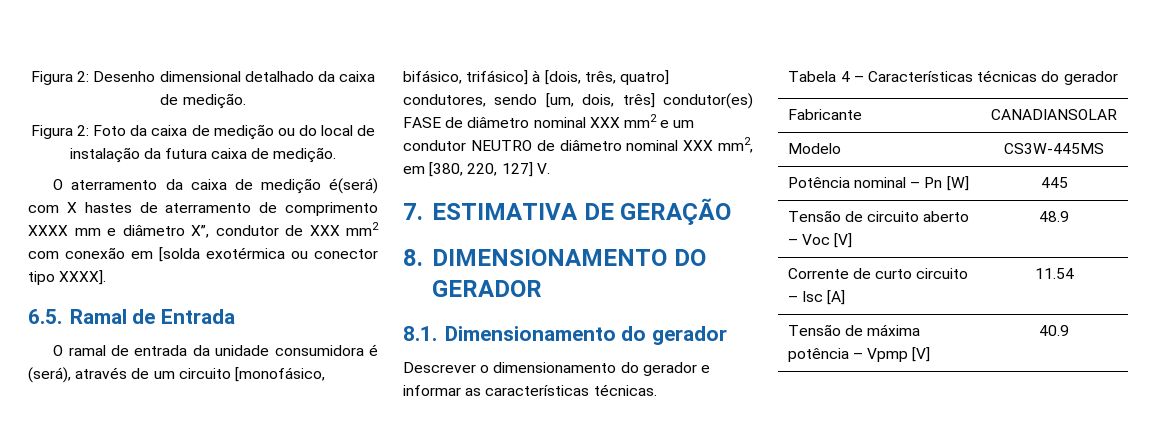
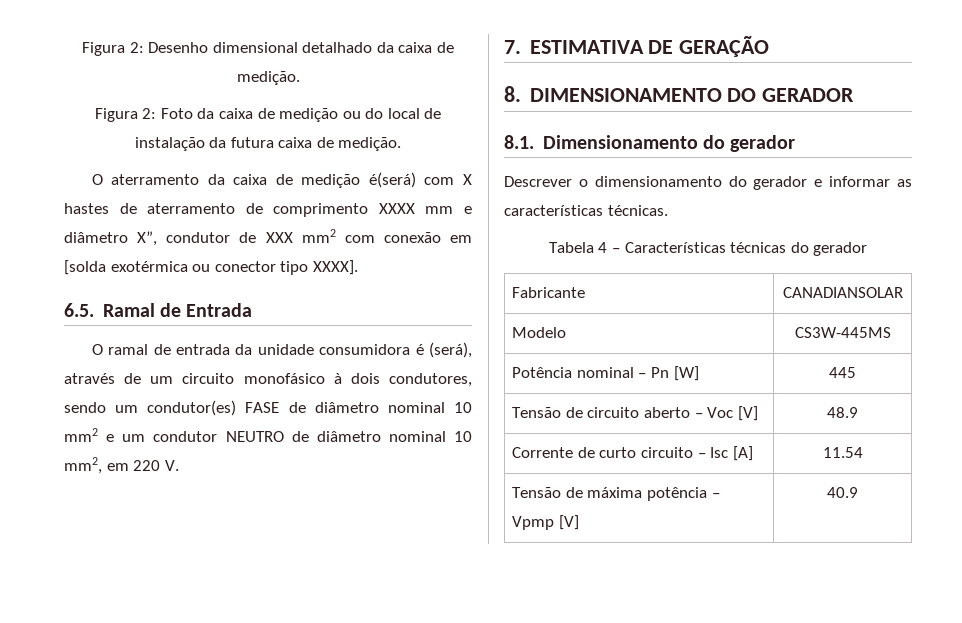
[234,367,325,382] [403,70,669,85] [403,93,655,108] [monofásico, bifásico, trifásico] à [dois, três, quatro] condutores, sendo [um, dois, três] -> [243,373,473,387] [64,402,139,413] monofásico à dois condutores, sendo um
[589,117,620,128] XXX -> [454,402,472,413] 10
[683,140,714,151] XXX -> [454,431,472,442] 10
[429,162,533,177] [380, 220, 127] -> [133,460,161,471] 220

